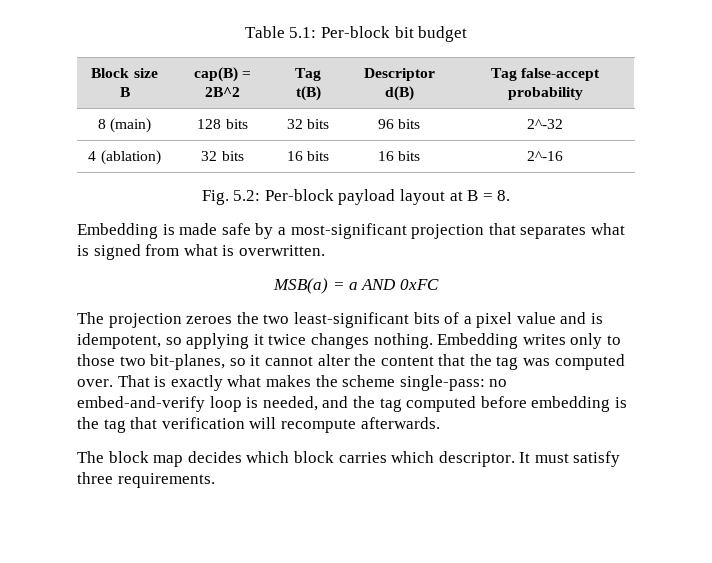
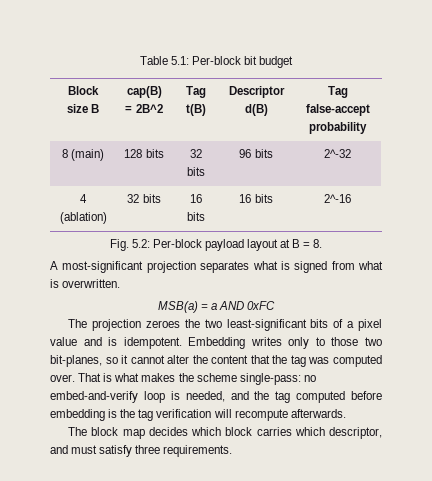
[77,223,286,239] Embedding is made safe by a -> [50,261,58,270] A
[488,223,516,235] that -> (196, 267) none
[77,333,433,349] idempotent, so applying it twice changes nothing. -> [123,337,182,349] idempotent.
[170,375,223,391] exactly -> (113, 377) none
[130,417,158,429] that -> (154, 415) none
[438,451,531,467] descriptor. It -> [329,427,382,439] [50,445,68,454] descriptor, and

